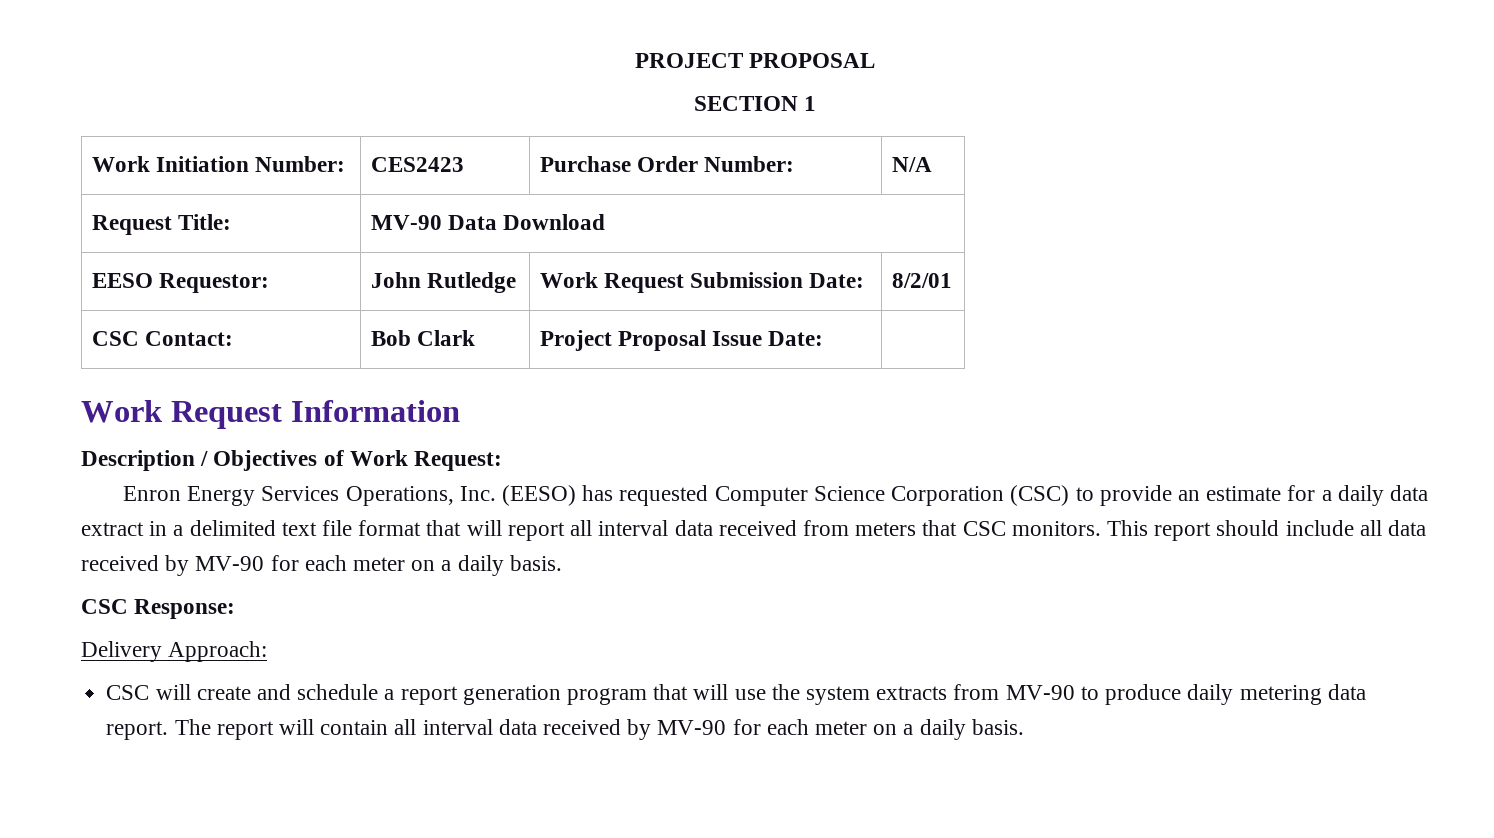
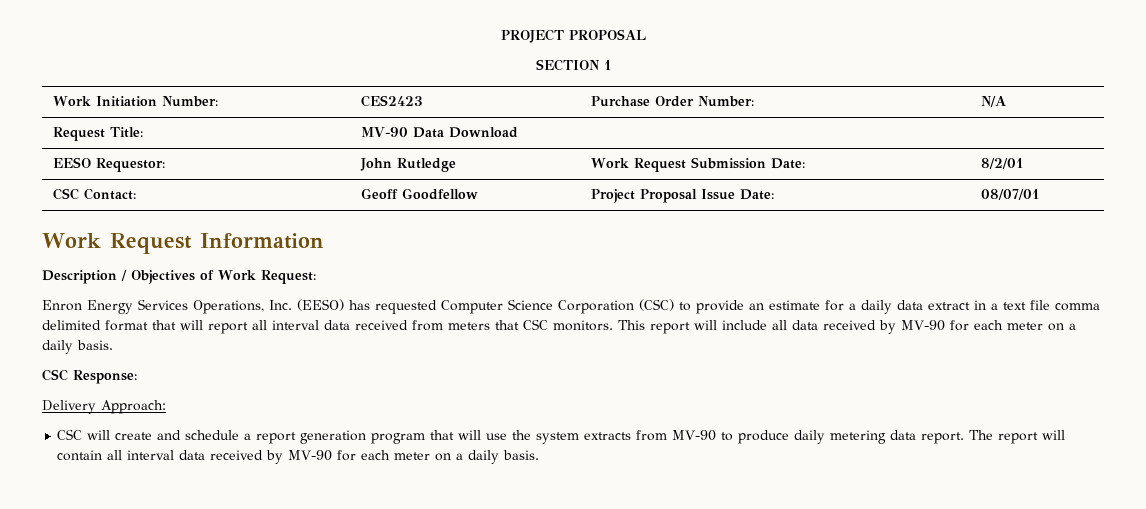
[370,330,475,346] Bob Clark -> [360,188,478,200] Geoff Goodfellow
(824, 338) none -> [980,189,1039,200] 08/07/01
[189,520,276,536] delimited -> (998, 306) none
(353, 528) none -> [1055,303,1100,311] [42,320,101,330] comma delimited
[1216,520,1280,536] should -> [694,320,717,330] will

